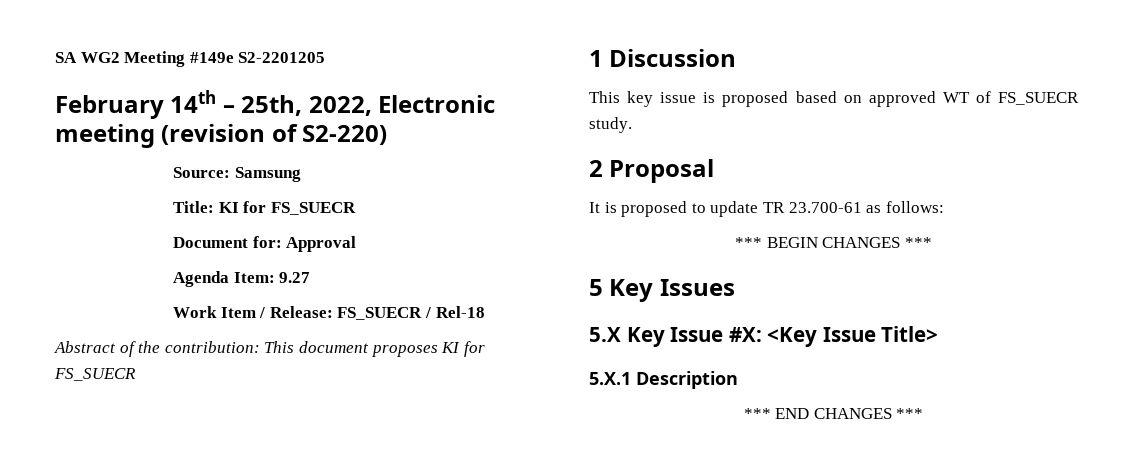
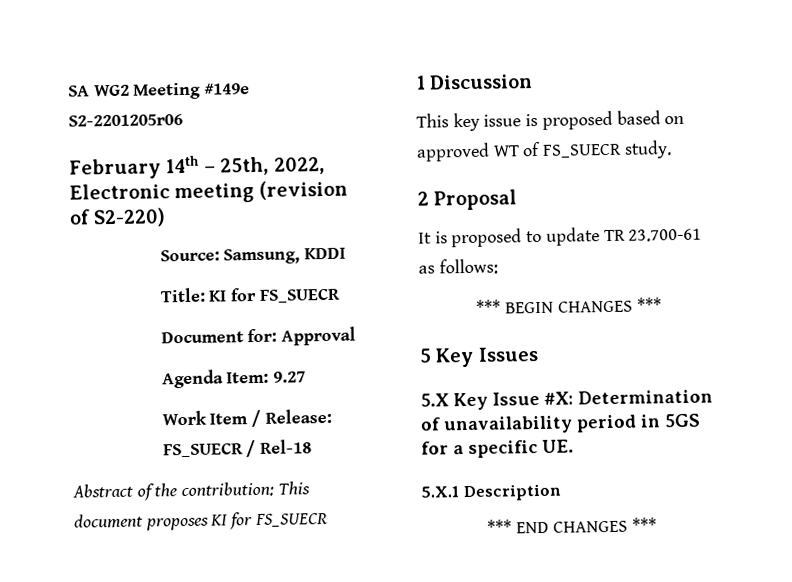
[238,52,326,63] S2-2201205 -> [68,114,183,127] S2-2201205r06
[234,167,301,182] Samsung -> [223,247,347,265] Samsung, KDDI
[767,326,939,347] <Key Issue Title> -> [578,389,713,405] [420,413,700,435] [421,439,574,458] Determination of unavailability period in 5GS for a specific UE.

